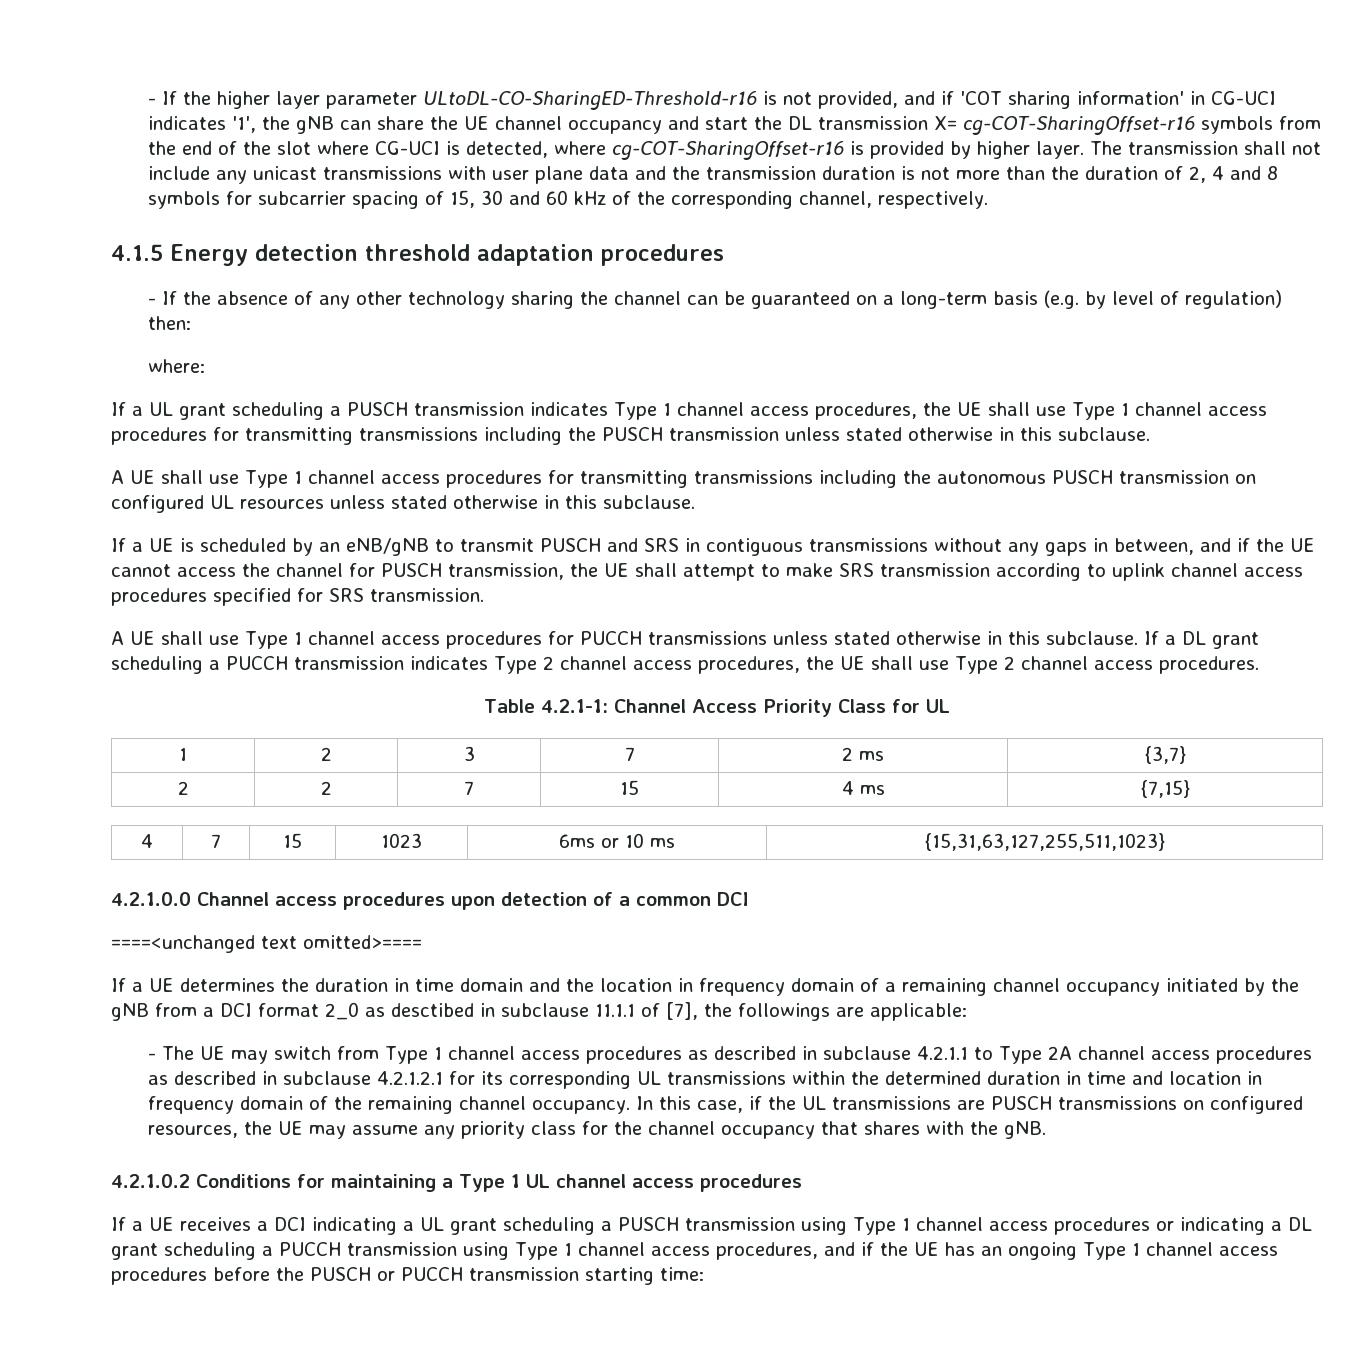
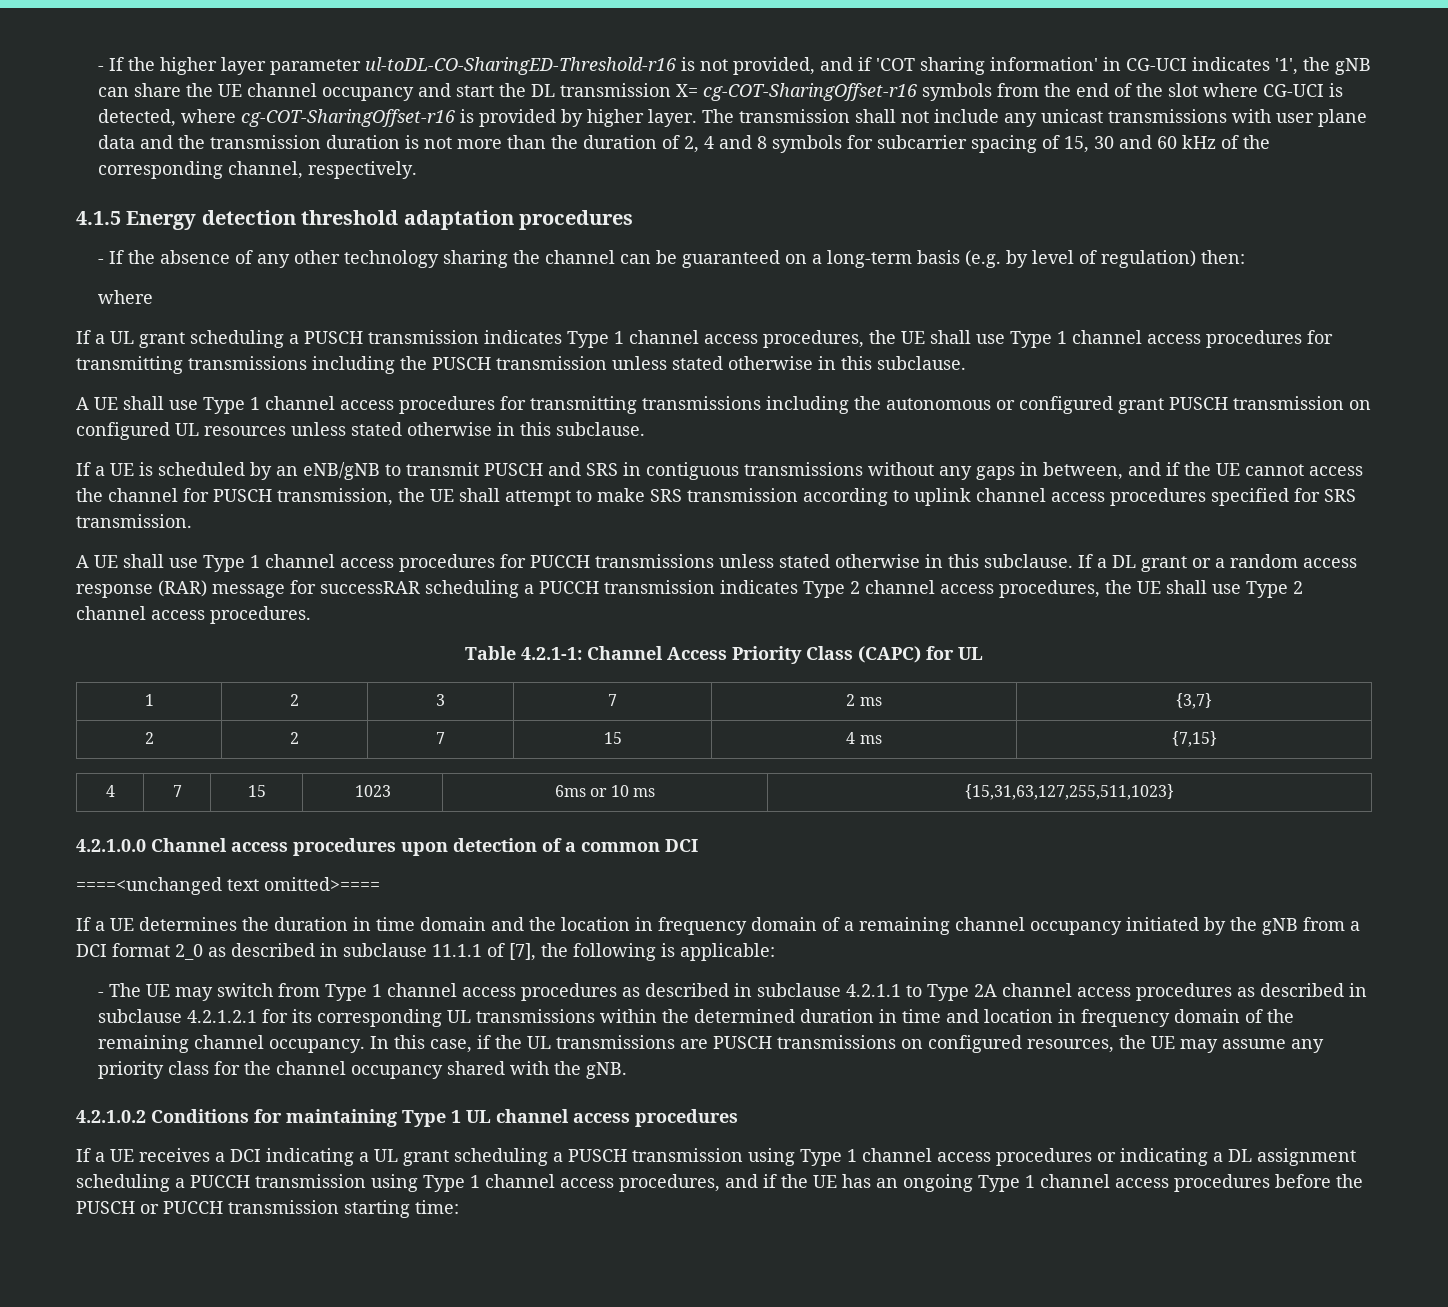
[423,91,758,110] ULtoDL-CO-SharingED-Threshold-r16 -> [365,57,677,75] ul-toDL-CO-SharingED-Threshold-r16
[148,359,206,373] where: -> [98,290,154,304] where
(1046, 477) none -> [996,396,1164,414] or configured grant
(1259, 640) none -> [1192,554,1357,568] [76,580,420,598] or a random access response (RAR) message for successRAR
(886, 706) none -> [858,646,921,663] (CAPC)
[391,1003,474,1017] desctibed -> [231,943,315,957] described
[738,1003,864,1021] followings are -> [573,943,675,961] following is
[821,1121,921,1135] that shares -> [447,1061,506,1075] shared
[442,1178,453,1188] a -> (397, 1118) none
[111,1243,158,1260] grant -> [1257,1148,1356,1166] assignment

